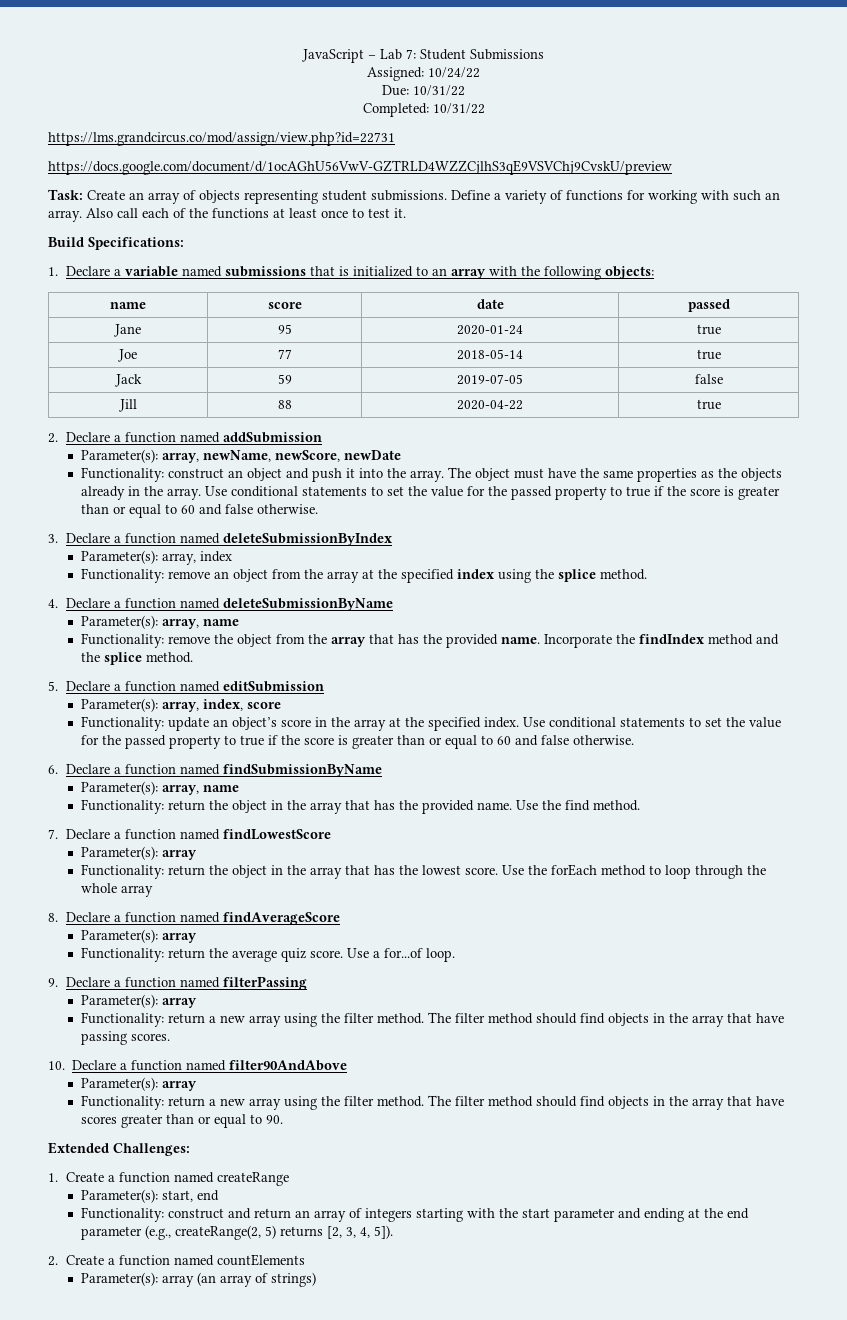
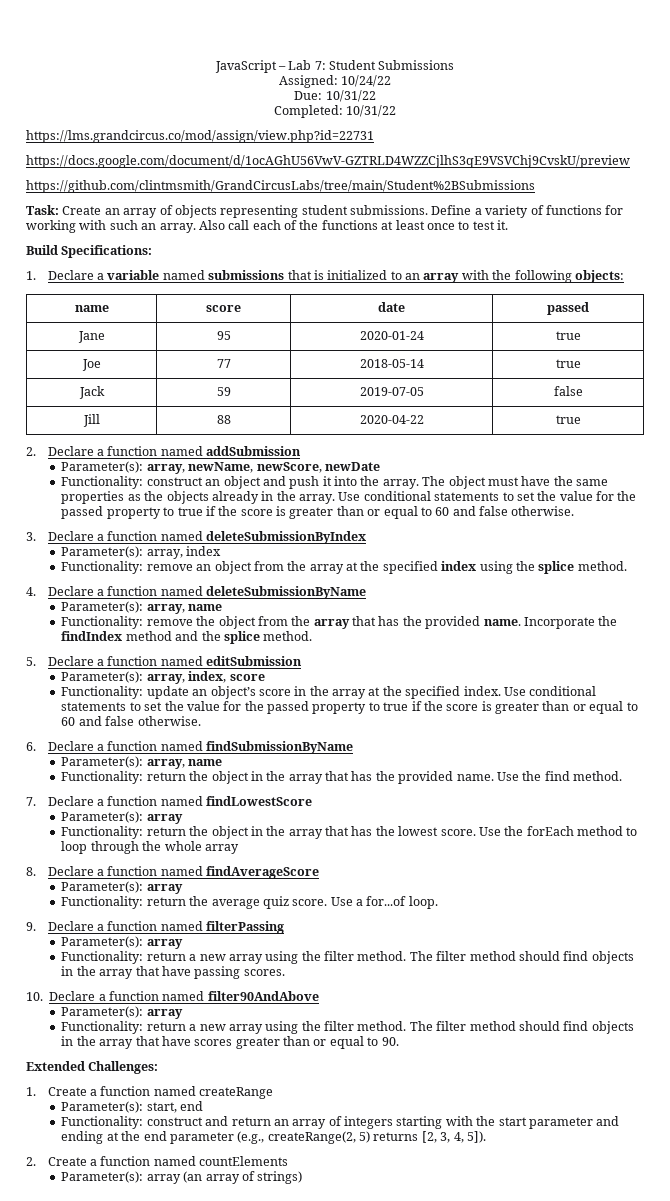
(672, 167) none -> [26,180,535,193] // https://github.com/clintmsmith/GrandCircusLabs/tree/main/Student%2BSubmissions

